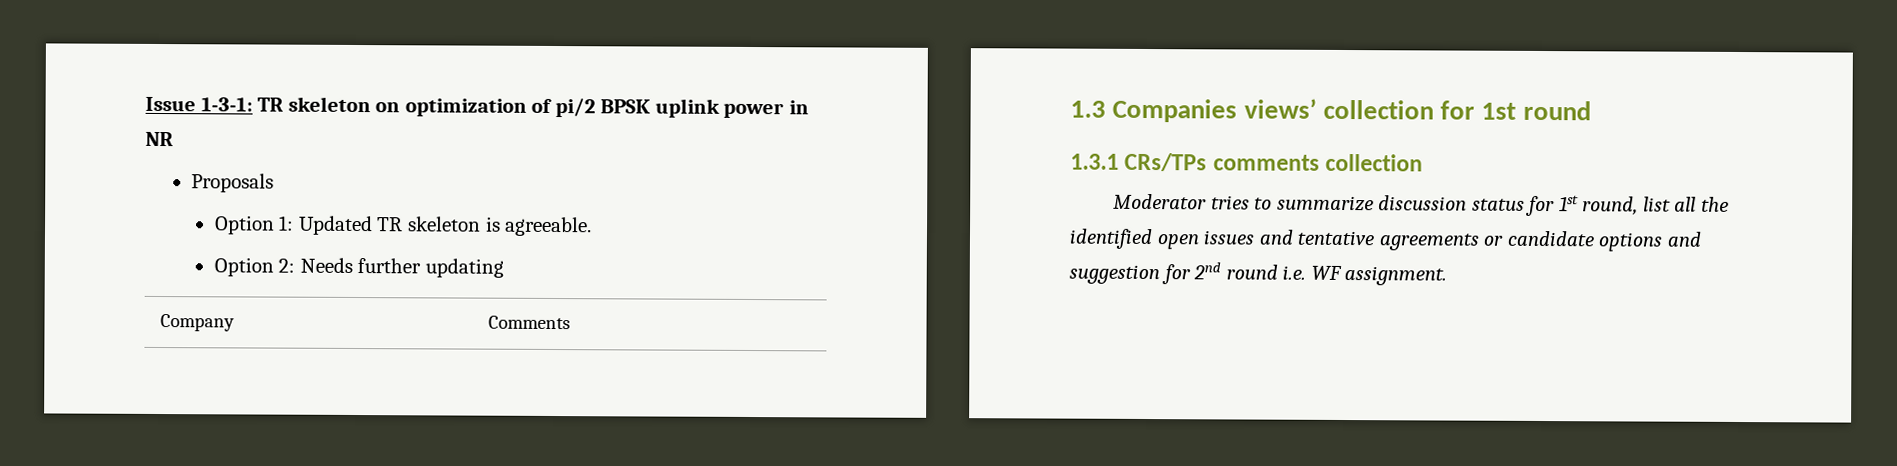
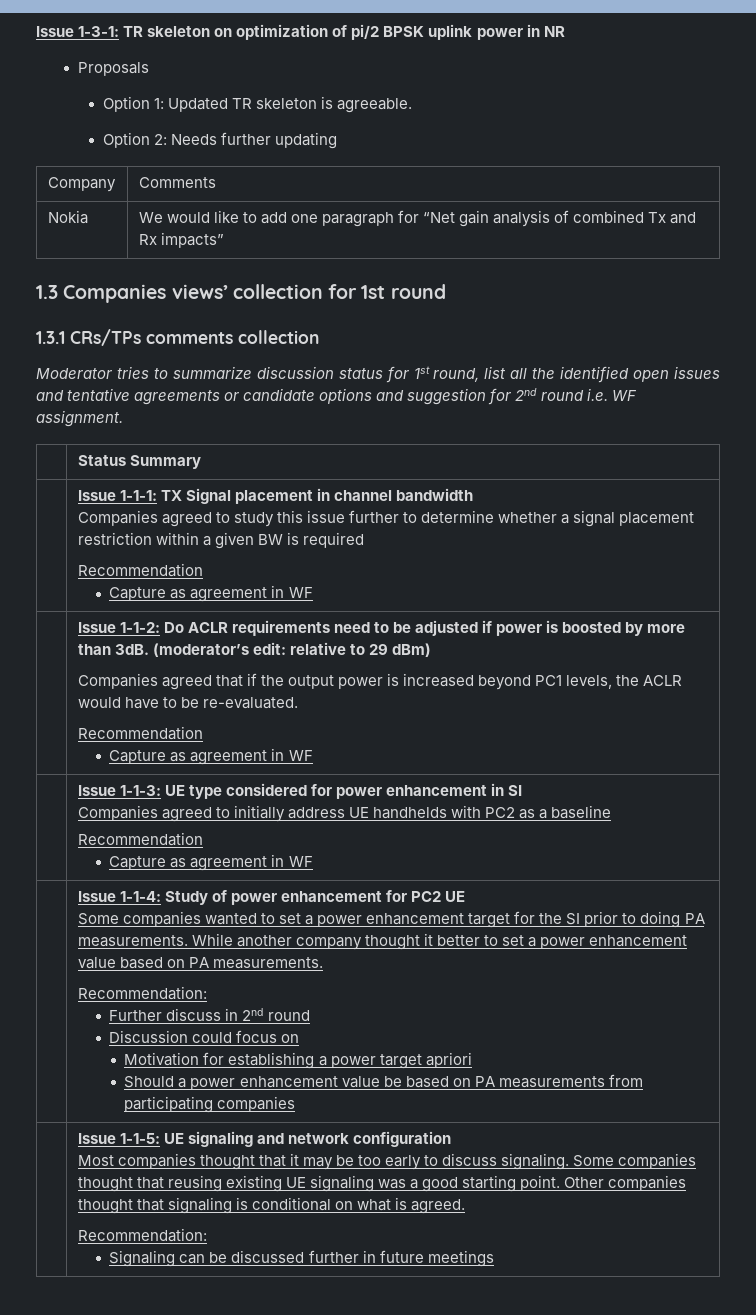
(570, 322) none -> [47,210,88,224] [138,210,697,227] [138,232,224,248] // Nokia | We would like to add one paragraph for “Net gain analysis of combined Tx and Rx impacts”
(1448, 276) none -> [77,455,201,469] [77,488,474,504] [77,510,695,527] [77,532,365,549] [77,563,203,577] [109,585,313,602] [77,620,686,636] [77,642,432,657] [77,673,683,690] [77,697,298,709] [77,726,203,740] [109,748,313,765] [77,783,523,799] [77,805,612,822] [77,832,203,846] [109,854,313,871] [77,890,466,905] [77,911,705,928] [77,933,688,950] [77,957,323,969] [77,986,207,1000] [109,1008,310,1021] [109,1030,300,1043] [124,1052,472,1069] [124,1074,643,1090] [124,1096,296,1113] [77,1131,452,1147] [77,1153,697,1170] [77,1175,687,1192] [77,1197,466,1214] [77,1228,207,1242] [109,1250,494,1267] // | Status Summary // | Issue 1-1-1: TX Signal placement in channel bandwidth // Companies agreed to study this issue further to determine whether a signal placement restriction within a given BW is required // Recommendation // Capture as agreement in WF // | Issue 1-1-2: Do ACLR requirements need to be adjusted if power is boosted by more than 3dB. (moderator’s edit: relative to 29 dBm) // Companies agreed that if the output power is increased beyond PC1 levels, the ACLR would have to be re-evaluated. // Recommendation // Capture as agreement in WF // | Issue 1-1-3: UE type considered for power enhancement in SI // Companies agreed to initially address UE handhelds with PC2 as a baseline // Recommendation // Capture as agreement in WF // | Issue 1-1-4: Study of power enhancement for PC2 UE // Some companies wanted to set a power enhancement target for the SI prior to doing PA measurements. While another company thought it better to set a power enhancement value based on PA measurements. // Recommendation: // Further discuss in 2nd round // Discussion could focus on // Motivation for establishing a power target apriori // Should a power enhancement value be based on PA measurements from participating companies // | Issue 1-1-5: UE signaling and network configuration // Most companies thought that it may be too early to discuss signaling. Some companies thought that reusing existing UE signaling was a good starting point. Other companies thought that signaling is conditional on what is agreed. // Recommendation: // Signaling can be discussed further in future meetings

